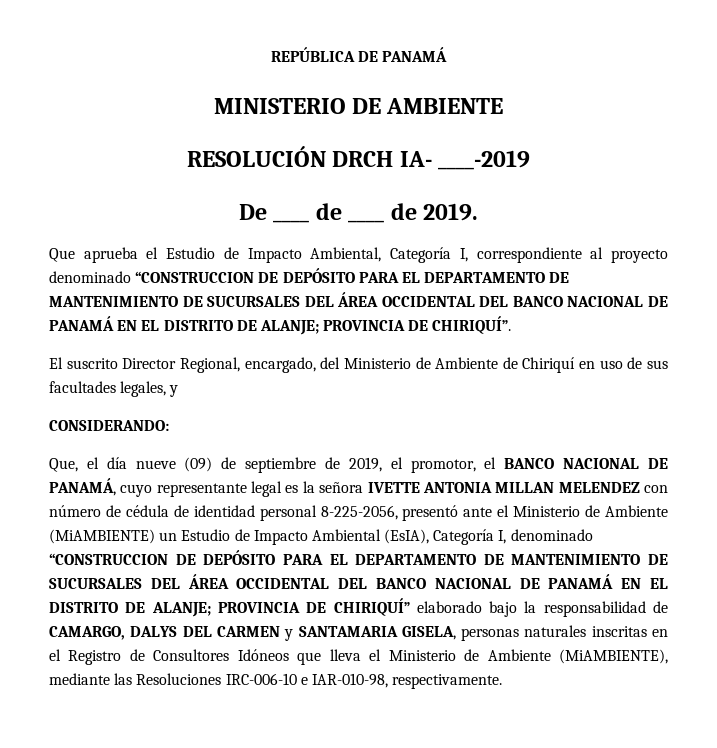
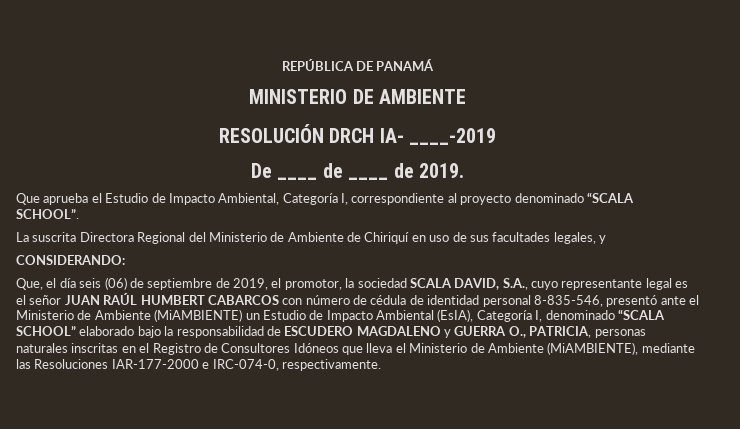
[135,268,570,283] [49,292,668,307] [49,316,512,335] [49,357,316,373] “CONSTRUCCION DE DEPÓSITO PARA EL DEPARTAMENTO DE MANTENIMIENTO DE SUCURSALES DEL ÁREA OCCIDENTAL DEL BANCO NACIONAL DE PANAMÁ EN EL DISTRITO DE ALANJE; PROVINCIA DE CHIRIQUÍ”. // El suscrito Director Regional, encargado, -> [586,192,634,203] [16,209,79,219] [16,232,186,244] “SCALA SCHOOL”. // La suscrita Directora Regional
[135,457,213,472] nueve (09) -> [79,277,127,290] seis (06)
[484,457,668,469] [49,478,640,497] el BANCO NACIONAL DE PANAMÁ, cuyo representante legal es la señora IVETTE ANTONIA MILLAN MELENDEZ -> [345,278,689,290] [16,293,279,305] la sociedad SCALA DAVID, S.A., cuyo representante legal es el señor JUAN RAÚL HUMBERT CABARCOS
[320,505,398,520] 8-225-2056, -> [533,295,603,307] 8-835-546,
[49,550,668,565] [49,574,668,589] [49,598,410,617] “CONSTRUCCION DE DEPÓSITO PARA EL DEPARTAMENTO DE MANTENIMIENTO DE SUCURSALES DEL ÁREA OCCIDENTAL DEL BANCO NACIONAL DE PANAMÁ EN EL DISTRITO DE ALANJE; PROVINCIA DE CHIRIQUÍ” -> [617,309,665,320] [16,326,76,336] “SCALA SCHOOL”
[49,626,456,641] CAMARGO, DALYS DEL CARMEN y SANTAMARIA GISELA, -> [284,326,592,338] ESCUDERO MAGDALENO y GUERRA O., PATRICIA,
[225,673,388,688] IRC-006-10 e IAR-010-98, -> [111,359,279,371] IAR-177-2000 e IRC-074-0,

